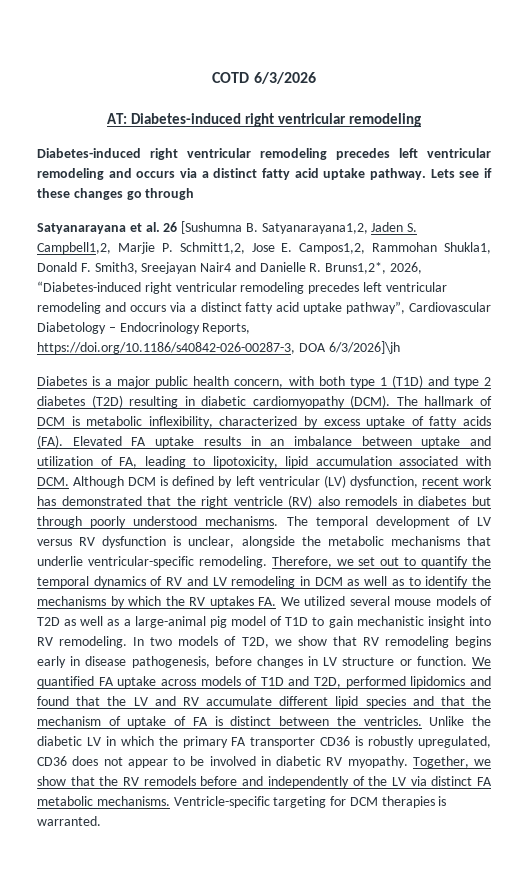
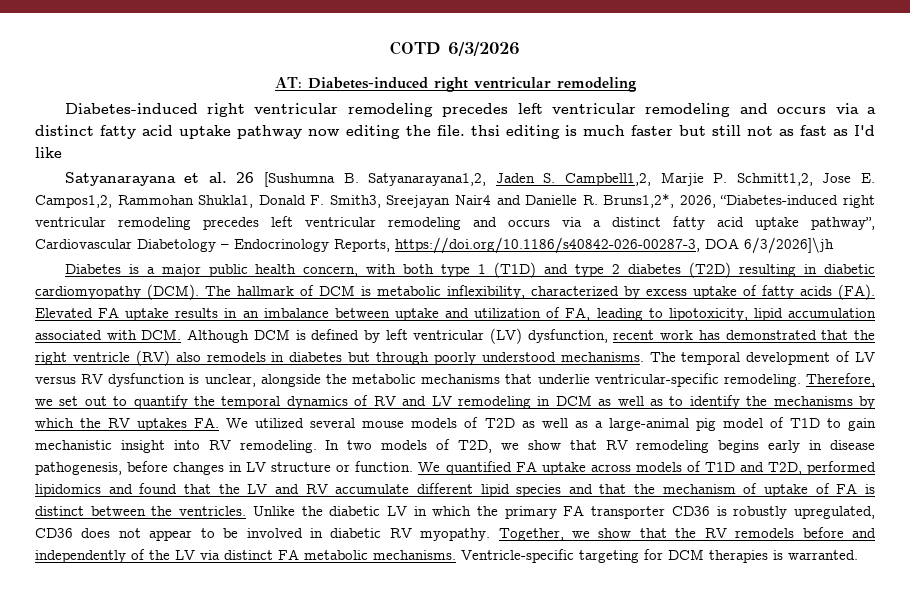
[370,168,493,180] [37,188,195,200] pathway. Lets see if these changes go through -> [236,125,876,139] [35,147,62,158] pathway now editing the file. thsi editing is much faster but still not as fast as I'd like

